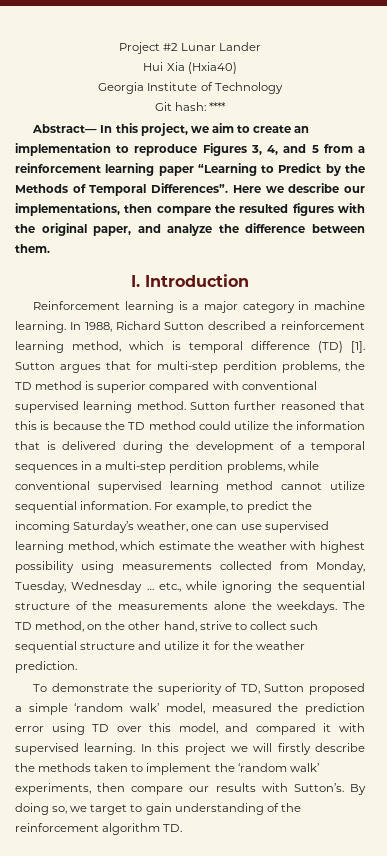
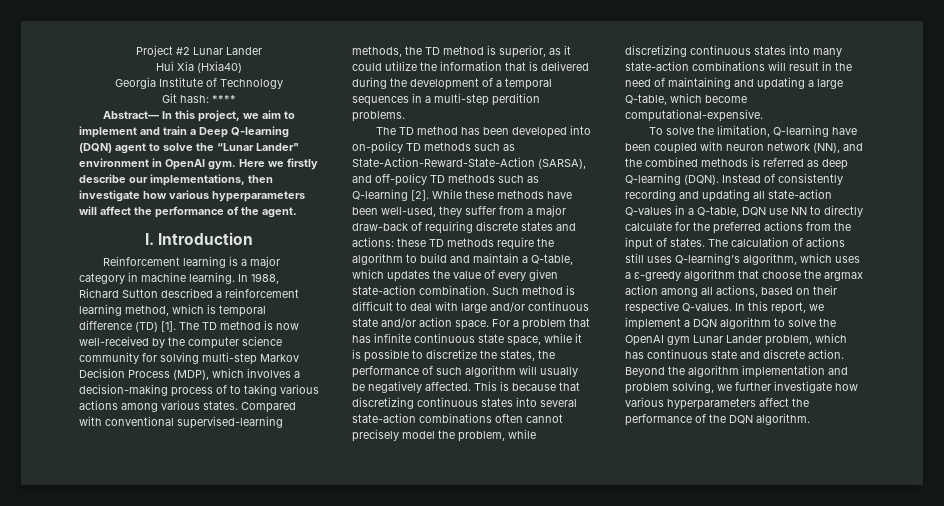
[253,125,310,133] [15,143,366,156] [15,163,365,176] [15,183,229,196] create an implementation to reproduce Figures 3, 4, and 5 from a reinforcement learning paper “Learning to Predict by the Methods of Temporal Differences”. -> [79,126,289,138] [79,143,299,154] [79,158,236,170] implement and train a Deep Q-learning (DQN) agent to solve the “Lunar Lander" environment in OpenAI gym.
(284, 189) none -> [287,158,318,170] firstly
[156,203,365,216] [15,223,365,236] [15,244,50,253] compare the resulted figures with the original paper, and analyze the difference between them. -> [79,190,305,202] [79,206,297,218] investigate how various hyperparameters will affect the performance of the agent.
[15,361,365,373] [15,381,317,393] [15,401,365,413] [15,421,196,430] Sutton argues that for multi-step perdition problems, the TD method is superior compared with conventional supervised learning method. Sutton further reasoned that this is because the TD method -> [179,320,299,330] [79,336,282,349] [79,352,299,365] [79,368,300,380] [79,384,319,397] [79,400,296,413] [79,416,283,429] [352,45,571,58] The TD method is now well-received by the computer science community for solving multi-step Markov Decision Process (MDP), which involves a decision-making process of to taking various actions among various states. Compared with conventional supervised-learning methods, the TD method is superior, as it
[226,461,319,473] [15,481,365,493] [15,501,312,513] [15,521,329,533] [15,541,365,553] [15,561,365,573] [15,581,365,593] [15,601,365,613] [15,621,318,632] [15,641,305,653] [15,661,77,673] [33,683,365,695] [15,703,365,715] [15,723,365,735] [15,743,365,755] [15,763,319,775] [15,783,366,795] [15,803,301,815] [15,823,183,835] problems, while conventional supervised learning method cannot utilize sequential information. For example, to predict the incoming Saturday’s weather, one can use supervised learning method, which estimate the weather with highest possibility using measurements collected from Monday, Tuesday, Wednesday … etc., while ignoring the sequential structure of the measurements alone the weekdays. The TD method, on the other hand, strive to collect such sequential structure and utilize it for the weather prediction. // To demonstrate the superiority of TD, Sutton proposed a simple ‘random walk’ model, measured the prediction error using TD over this model, and compared it with supervised learning. In this project we will firstly describe the methods taken to implement the ‘random walk’ experiments, then compare our results with Sutton’s. By doing so, we target to gain understanding of the reinforcement algorithm TD. -> [352,111,405,122] [375,125,591,138] [352,141,515,154] [352,157,586,169] [352,173,539,186] [352,189,572,201] [352,205,566,217] [352,221,576,234] [352,237,554,250] [352,253,573,265] [352,269,558,282] [352,285,575,295] [352,301,589,313] [352,317,590,330] [352,333,582,346] [352,349,555,362] [352,365,578,378] [352,381,580,393] [352,397,577,409] [352,413,563,423] [352,429,536,442] [625,45,842,57] [625,61,852,71] [625,77,843,90] [625,93,747,105] [625,109,763,122] [648,125,857,137] [625,141,863,154] [625,157,848,170] [625,173,843,185] [625,189,832,202] [625,205,863,217] [625,221,851,234] [625,237,845,250] [625,253,860,265] [625,269,863,281] [625,285,837,297] [625,301,824,314] [625,317,836,330] [625,333,847,346] [625,349,844,359] [625,365,848,378] [625,381,858,394] [625,397,809,410] [625,413,810,426] problems. // The TD method has been developed into on-policy TD methods such as State-Action-Reward-State-Action (SARSA), and off-policy TD methods such as Q-learning [2]. While these methods have been well-used, they suffer from a major draw-back of requiring discrete states and actions: these TD methods require the algorithm to build and maintain a Q-table, which updates the value of every given state-action combination. Such method is difficult to deal with large and/or continuous state and/or action space. For a problem that has infinite continuous state space, while it is possible to discretize the states, the performance of such algorithm will usually be negatively affected. This is because that discretizing continuous states into several state-action combinations often cannot precisely model the problem, while discretizing continuous states into many state-action combinations will result in the need of maintaining and updating a large Q-table, which become computational-expensive. // To solve the limitation, Q-learning have been coupled with neuron network (NN), and the combined methods is referred as deep Q-learning (DQN). Instead of consistently recording and updating all state-action Q-values in a Q-table, DQN use NN to directly calculate for the preferred actions from the input of states. The calculation of actions still uses Q-learning’s algorithm, which uses a ε-greedy algorithm that choose the argmax action among all actions, based on their respective Q-values. In this report, we implement a DQN algorithm to solve the OpenAI gym Lunar Lander problem, which has continuous state and discrete action. Beyond the algorithm implementation and problem solving, we further investigate how various hyperparameters affect the performance of the DQN algorithm.

